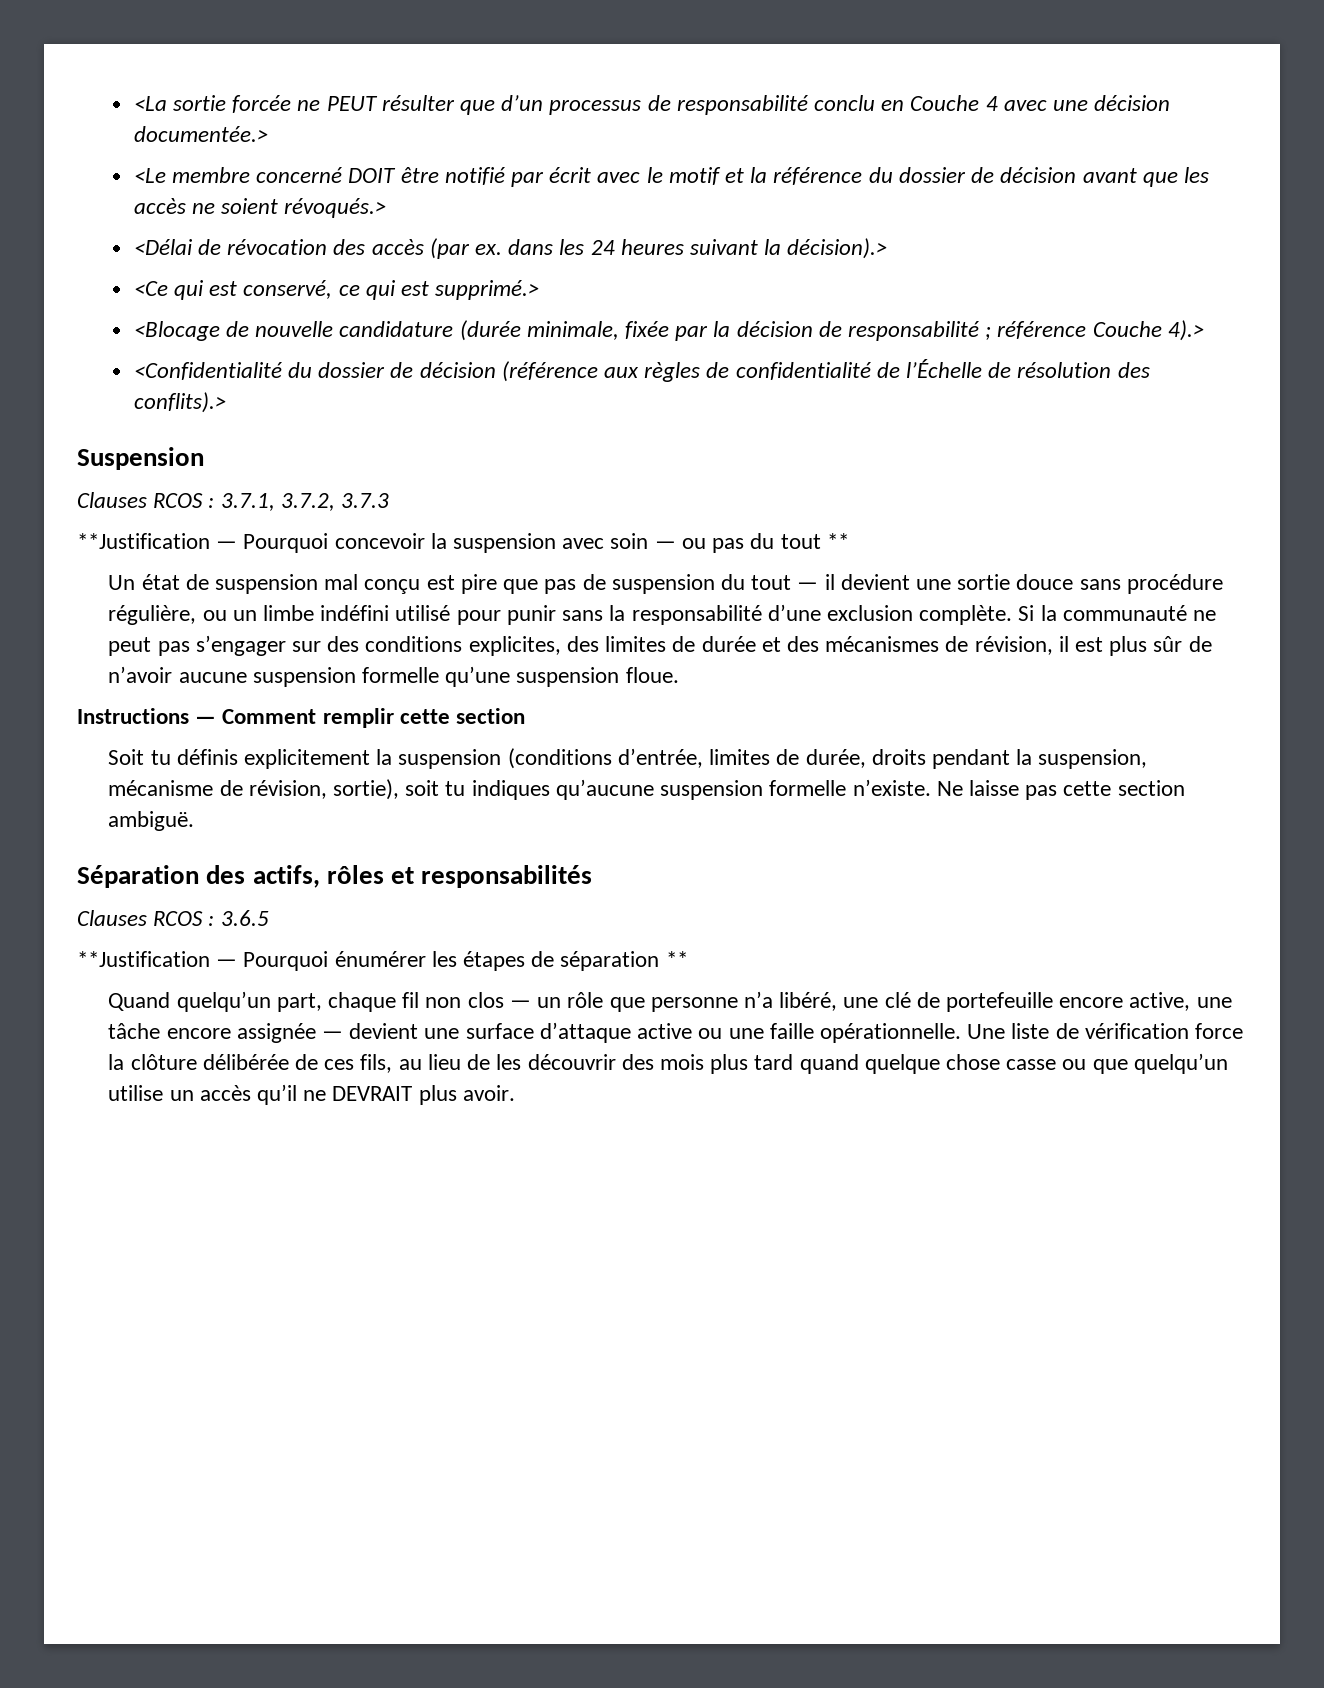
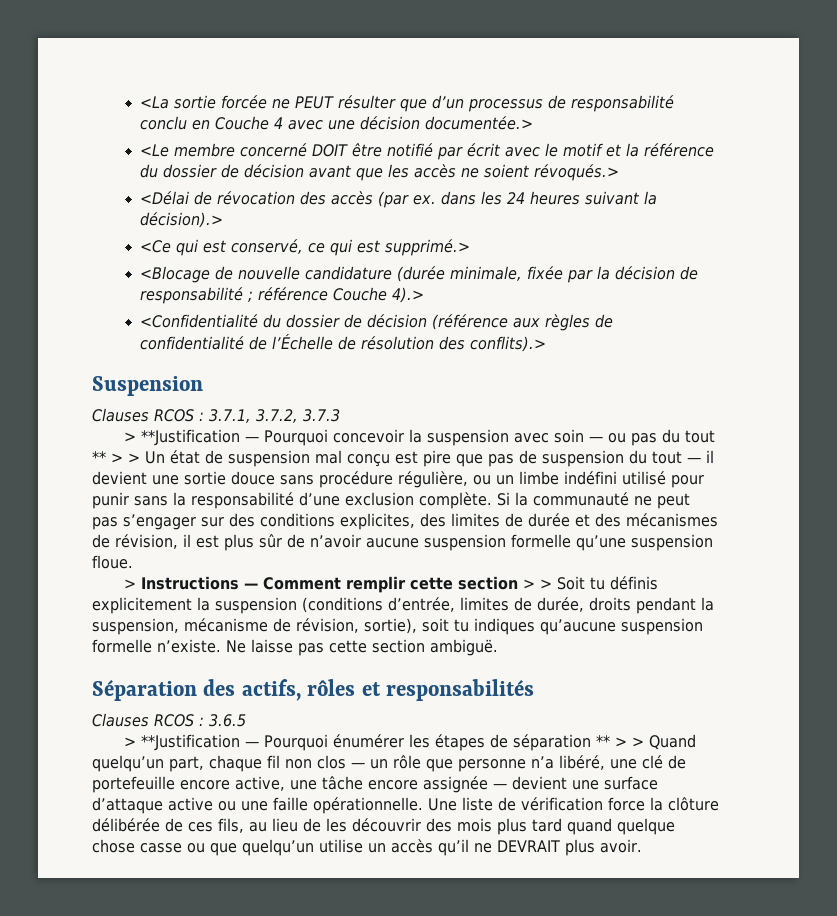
(390, 500) none -> [123,432,136,442] >
(849, 541) // -> [111,453,140,463] > >
(679, 675) none -> [123,579,136,589] >
(526, 716) // -> [522,579,552,589] > >
(269, 918) none -> [123,737,136,747] >
(688, 959) // -> [614,737,644,747] > >

